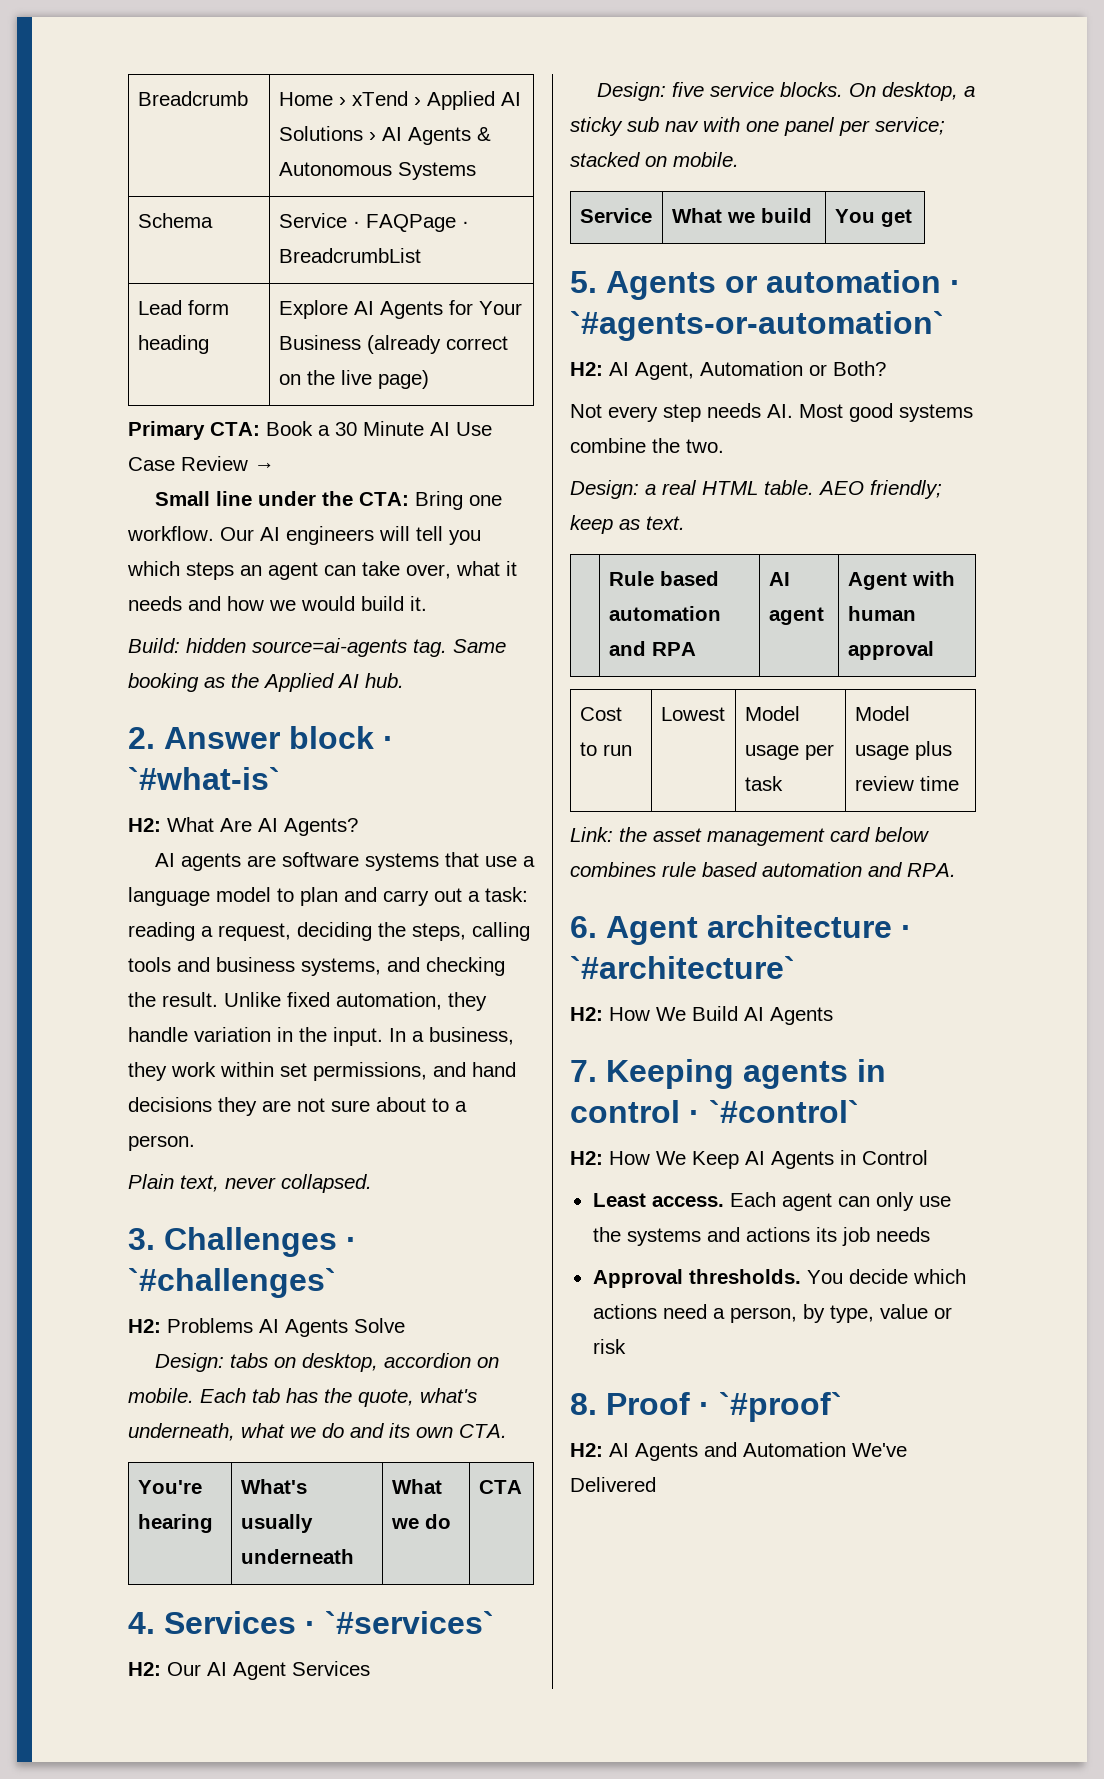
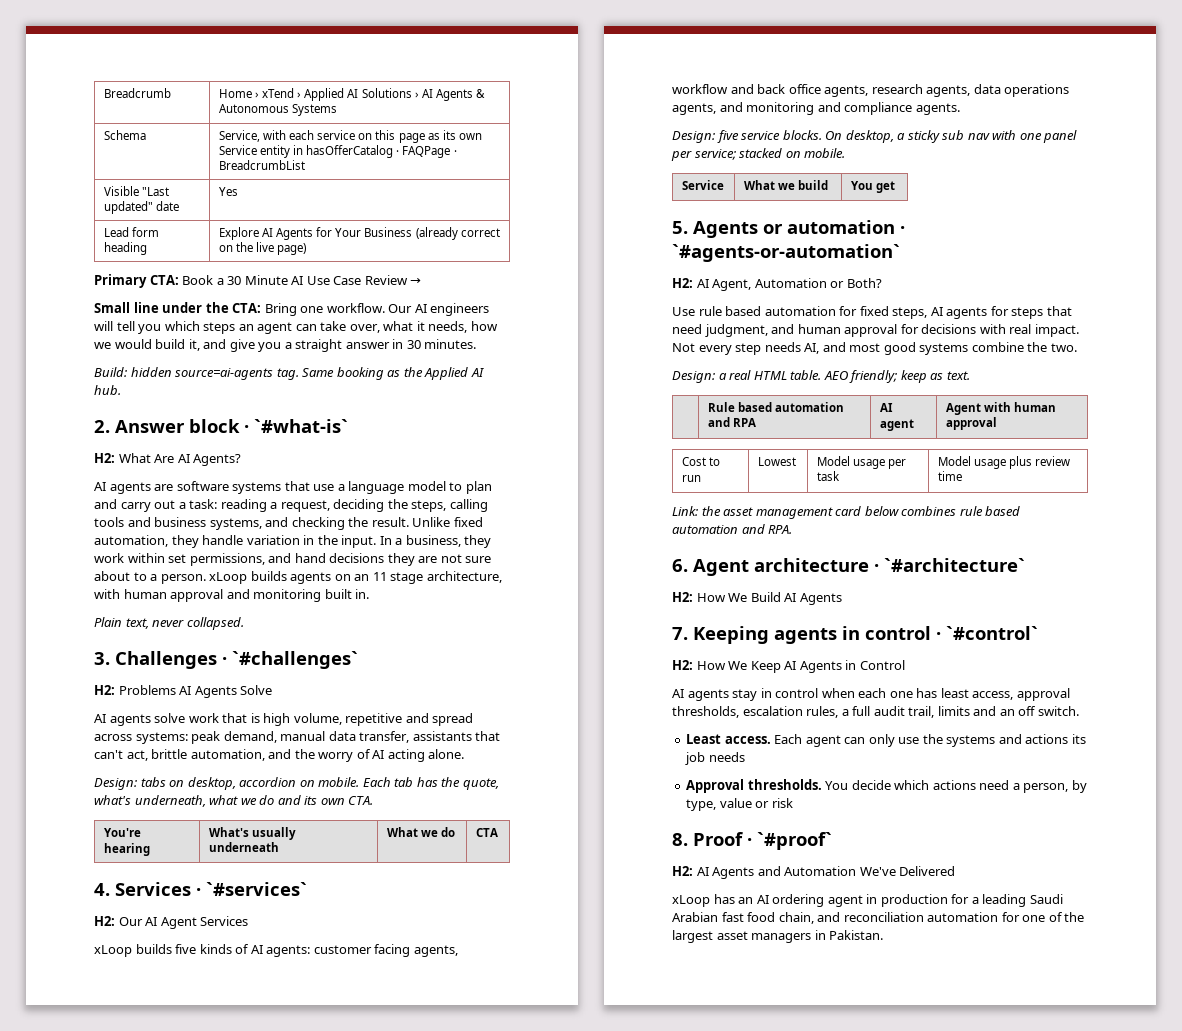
[278,213,347,228] Service -> [218,130,482,143] [218,145,394,158] Service, with each service on this page as its own Service entity in hasOfferCatalog
(421, 255) none -> [103,186,170,196] [103,201,180,214] [218,187,238,196] // Visible "Last updated" date | Yes
[128,596,221,611] needs and -> [428,321,468,333] needs,
[410,596,427,611] it. -> [188,339,477,352] it, and give you a straight answer in 30 minutes.
(195, 1143) none -> [209,571,502,584] [94,589,370,602] xLoop builds agents on an 11 stage architecture, with human approval and monitoring built in.
(405, 1325) none -> [94,713,474,726] [94,731,501,744] [94,749,465,762] // AI agents solve work that is high volume, repetitive and spread across systems: peak demand, manual data transfer, assistants that can't act, brittle automation, and the worry of AI acting alone.
(370, 1668) none -> [94,944,458,957] [672,84,1070,97] [672,102,960,115] // xLoop builds five kinds of AI agents: customer facing agents, workflow and back office agents, research agents, data operations agents, and monitoring and compliance agents.
(886, 368) none -> [672,306,1072,319] [672,324,1079,337] Use rule based automation for fixed steps, AI agents for steps that need judgment, and human approval for decisions with real impact.
[767,404,843,418] AI. Most -> [804,342,881,354] AI, and most
(928, 1157) none -> [672,688,1070,701] [672,706,1079,718] // AI agents stay in control when each one has least access, approval thresholds, escalation rules, a full audit trail, limits and an off switch.
(656, 1484) none -> [672,894,1063,907] [672,912,1085,924] [672,930,884,943] // xLoop has an AI ordering agent in production for a leading Saudi Arabian fast food chain, and reconciliation automation for one of the largest asset managers in Pakistan.

